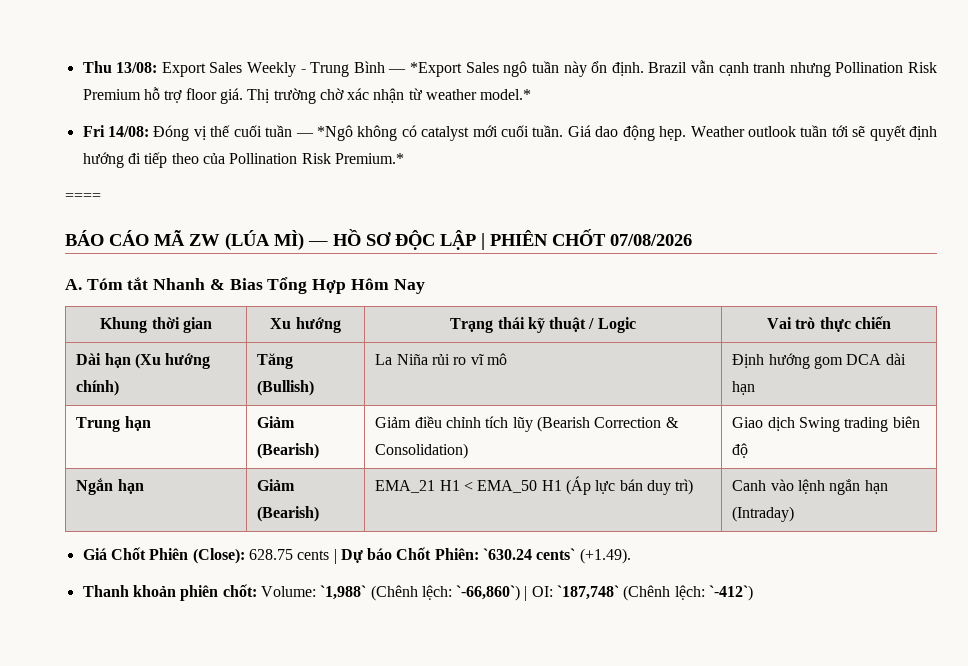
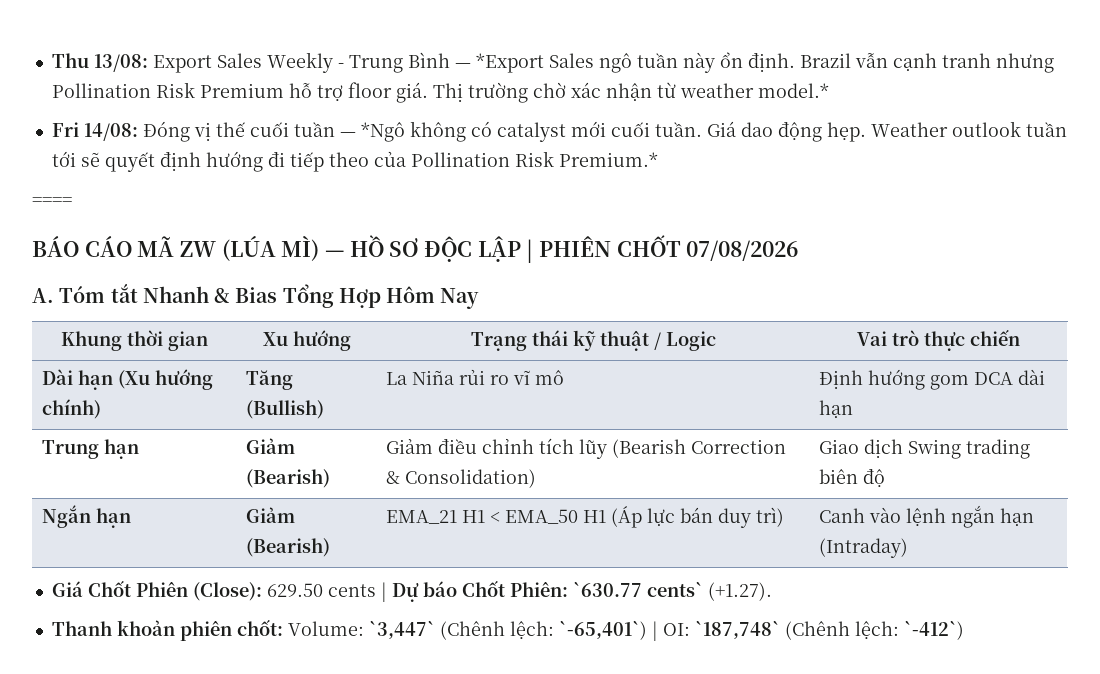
[248,549,293,560] 628.75 -> [266,583,323,597] 629.50
[483,548,631,564] `630.24 cents` (+1.49). -> [572,581,772,601] `630.77 cents` (+1.27).
[320,585,521,601] `1,988` (Chênh lệch: `-66,860`) -> [368,620,647,640] `3,447` (Chênh lệch: `-65,401`)

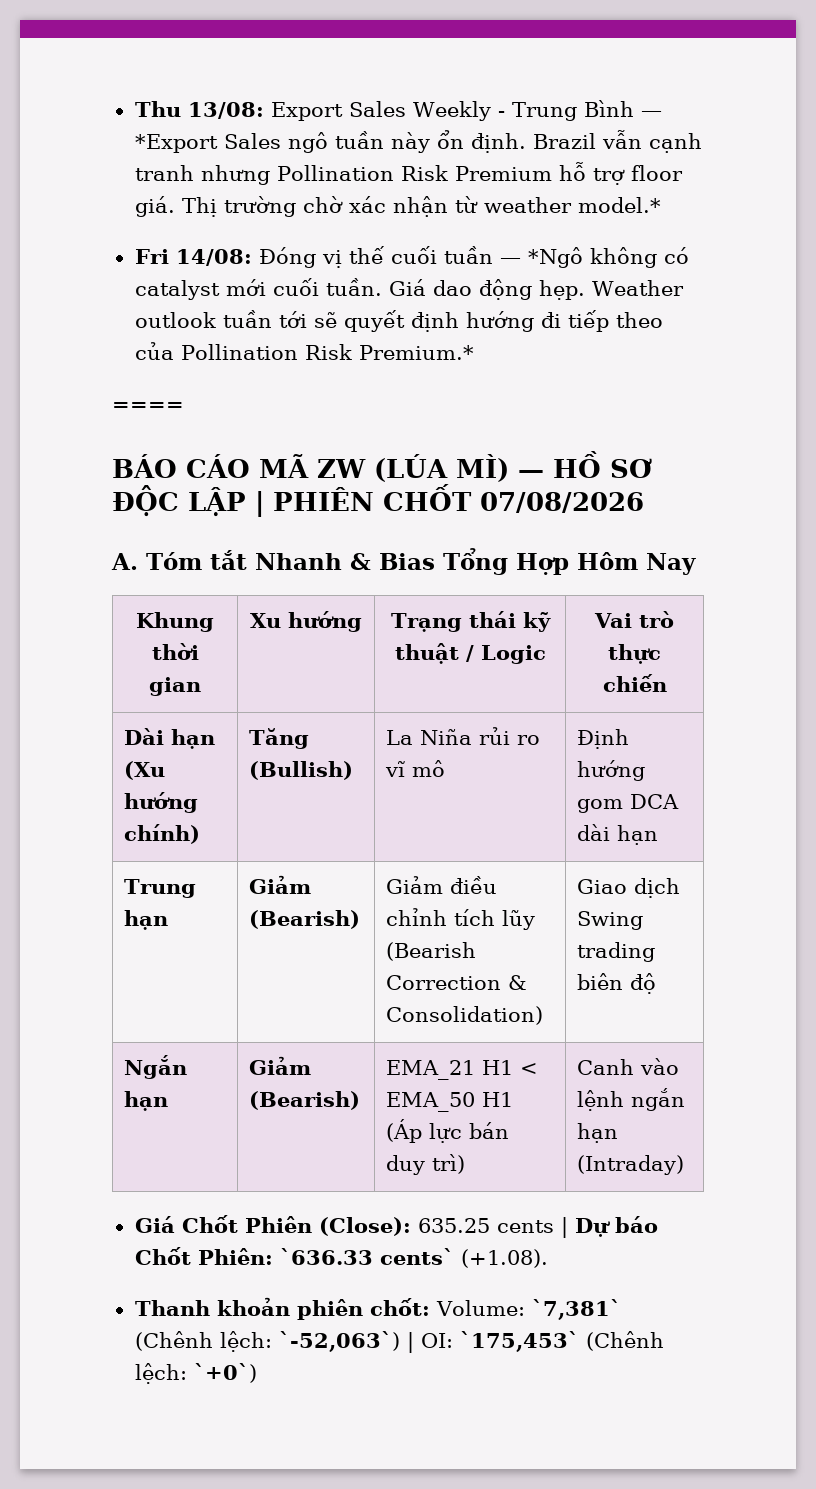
[266,583,323,597] 629.50 -> [417,1218,490,1233] 635.25
[572,581,772,601] `630.77 cents` (+1.27). -> [279,1248,548,1268] `636.33 cents` (+1.08).
[368,620,647,640] `3,447` (Chênh lệch: `-65,401`) -> [531,1299,621,1320] [134,1331,400,1352] `7,381` (Chênh lệch: `-52,063`)
[694,620,964,640] `187,748` (Chênh lệch: `-412`) -> [459,1331,664,1352] [134,1363,257,1384] `175,453` (Chênh lệch: `+0`)

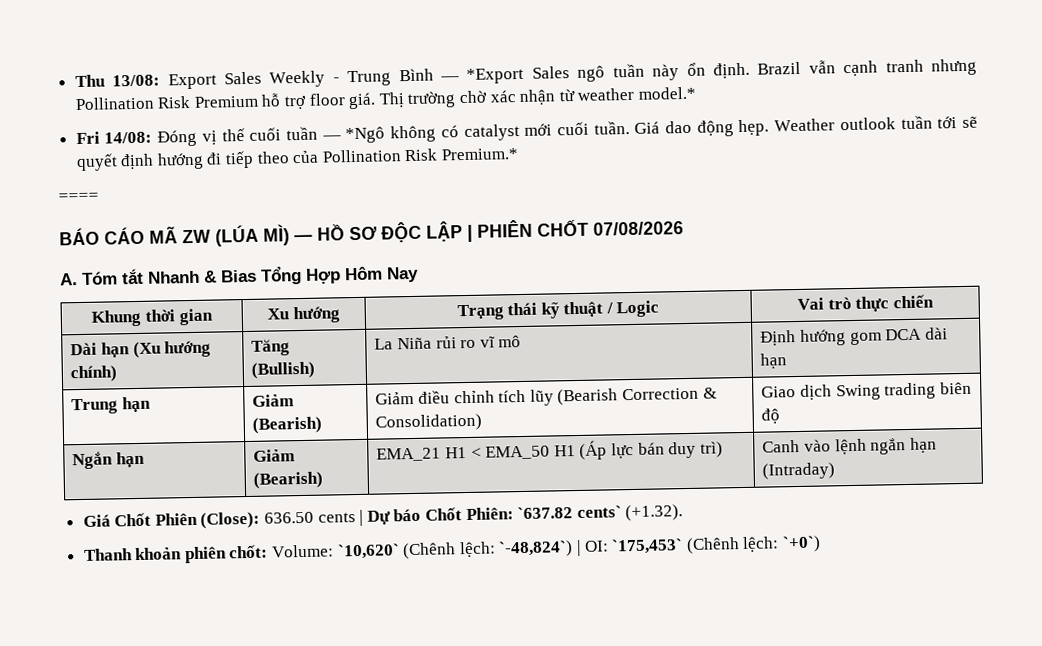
[417,1218,490,1233] 635.25 -> [264,511,315,524] 636.50
[279,1248,548,1268] `636.33 cents` (+1.08). -> [517,504,684,522] `637.82 cents` (+1.32).
[531,1299,621,1320] [134,1331,400,1352] `7,381` (Chênh lệch: `-52,063`) -> [336,540,574,560] `10,620` (Chênh lệch: `-48,824`)

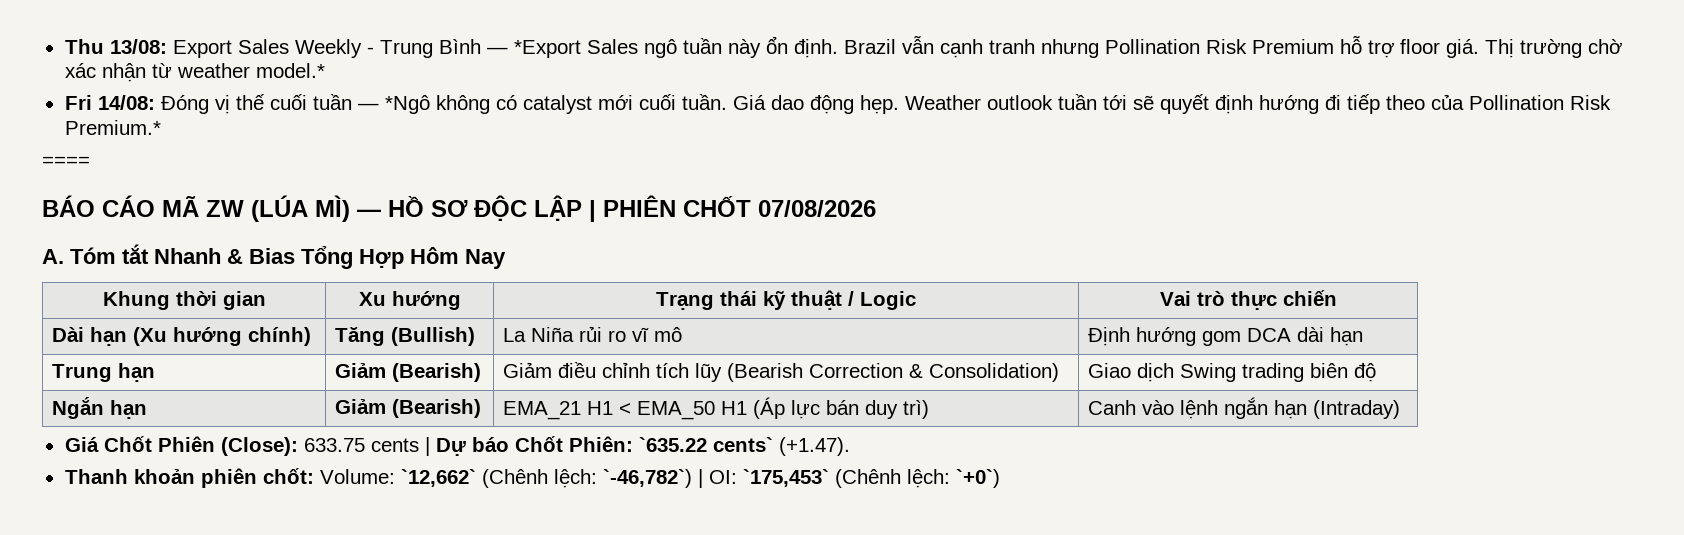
[264,511,315,524] 636.50 -> [303,438,365,452] 633.75
[517,504,684,522] `637.82 cents` (+1.32). -> [638,437,850,456] `635.22 cents` (+1.47).
[336,540,574,560] `10,620` (Chênh lệch: `-48,824`) -> [400,469,692,488] `12,662` (Chênh lệch: `-46,782`)

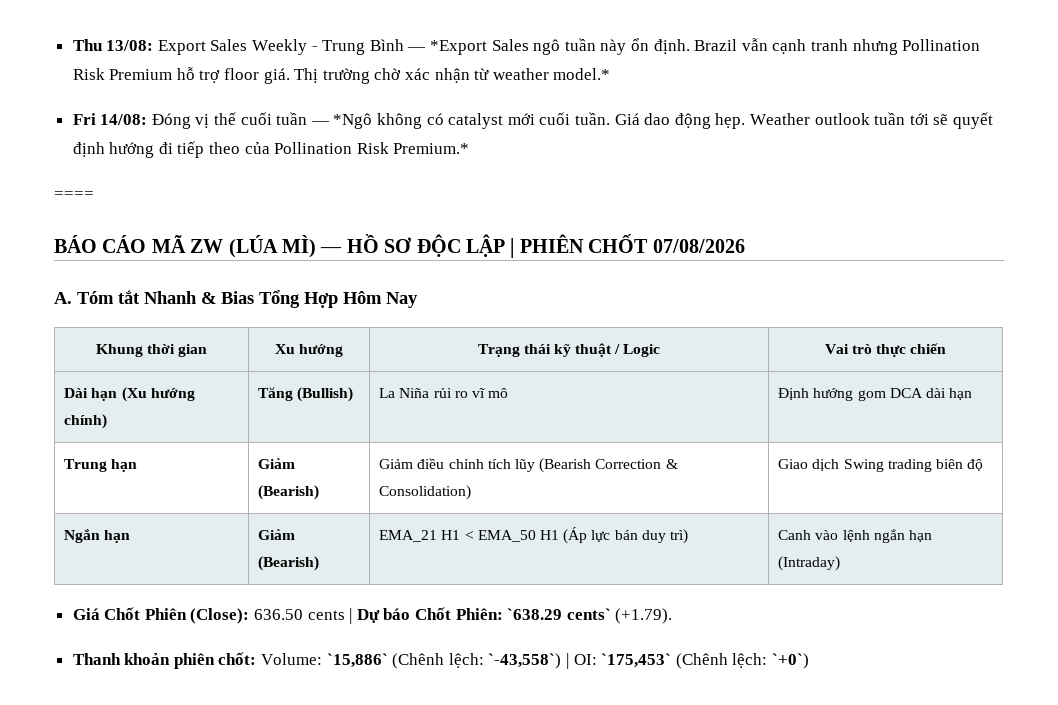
[303,438,365,452] 633.75 -> [254,609,304,620] 636.50
[638,437,850,456] `635.22 cents` (+1.47). -> [507,608,673,624] `638.29 cents` (+1.79).
[400,469,692,488] `12,662` (Chênh lệch: `-46,782`) -> [326,653,562,669] `15,886` (Chênh lệch: `-43,558`)

